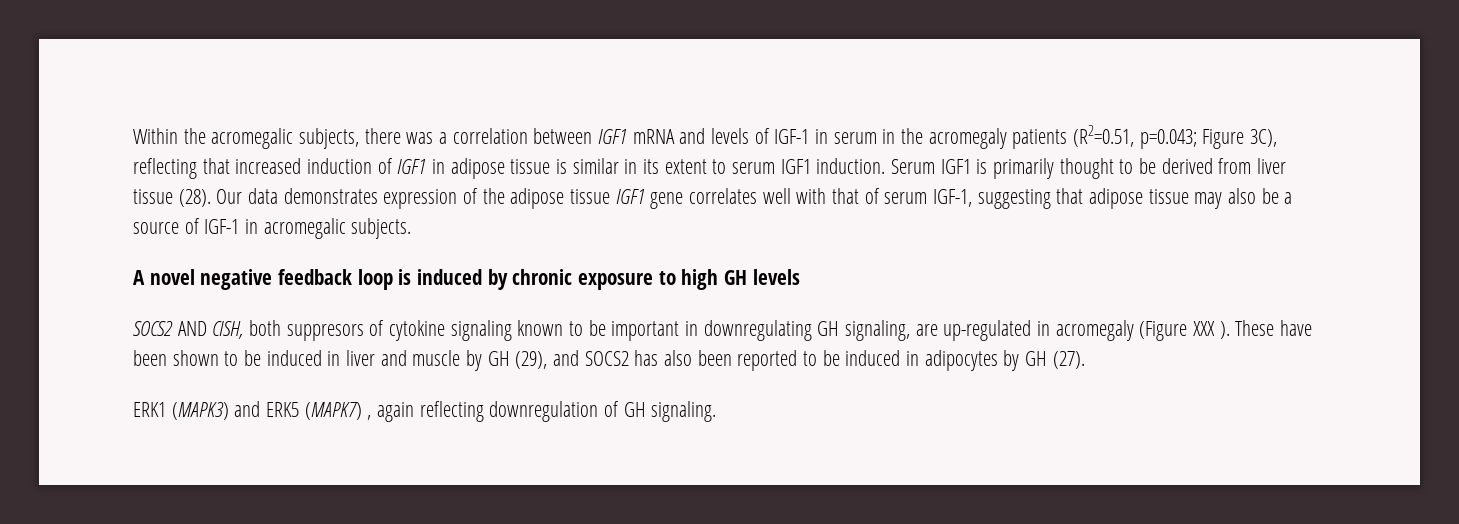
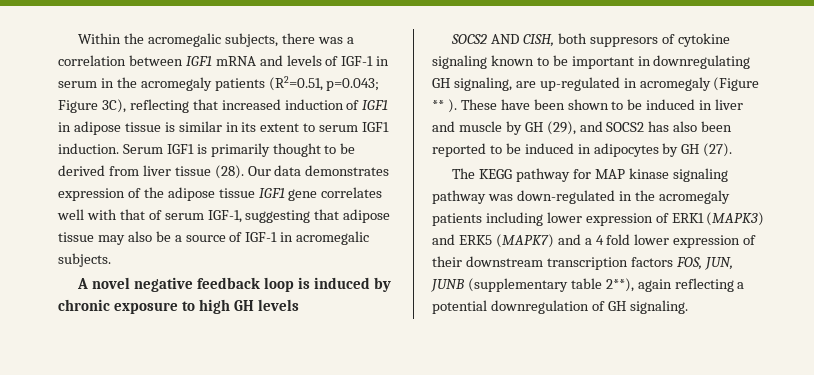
[1193,321,1216,336] XXX -> [432,100,444,110] **
(1085, 360) none -> [452,168,728,182] [432,190,730,204] [432,212,669,226] The KEGG pathway for MAP kinase signaling pathway was down-regulated in the acromegaly patients including lower expression of
[367,401,484,422] , again reflecting -> [557,234,757,248] [432,256,733,270] [431,278,745,292] [432,300,487,314] and a 4 fold lower expression of their downstream transcription factors FOS, JUN, JUNB (supplementary table 2**), again reflecting a potential

